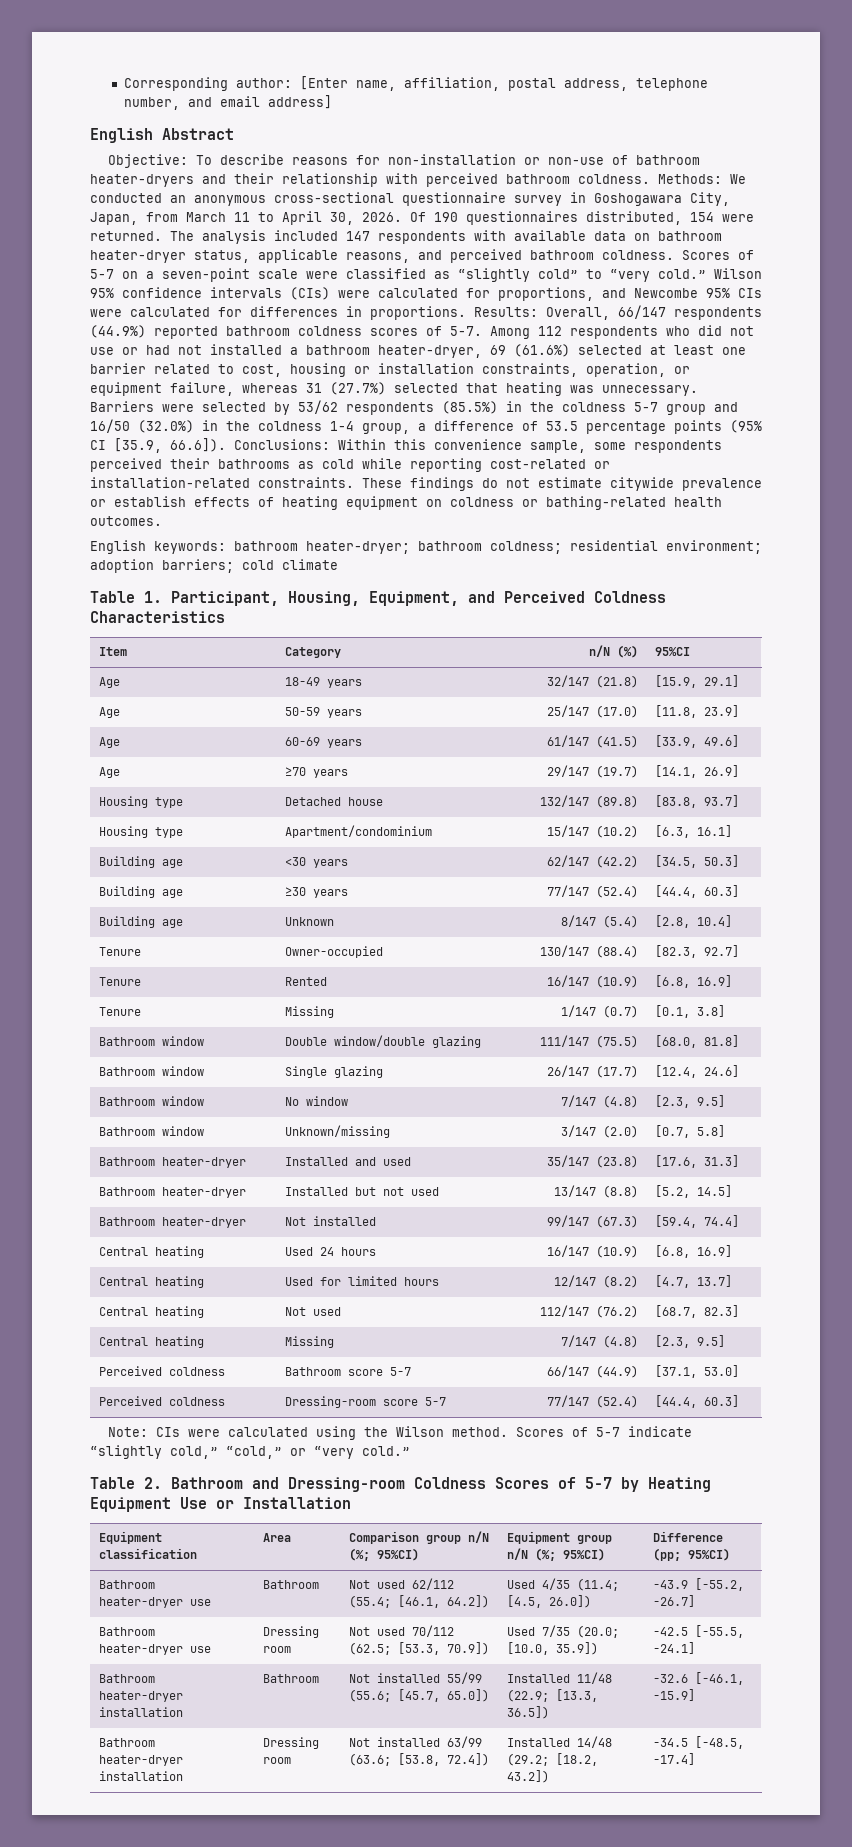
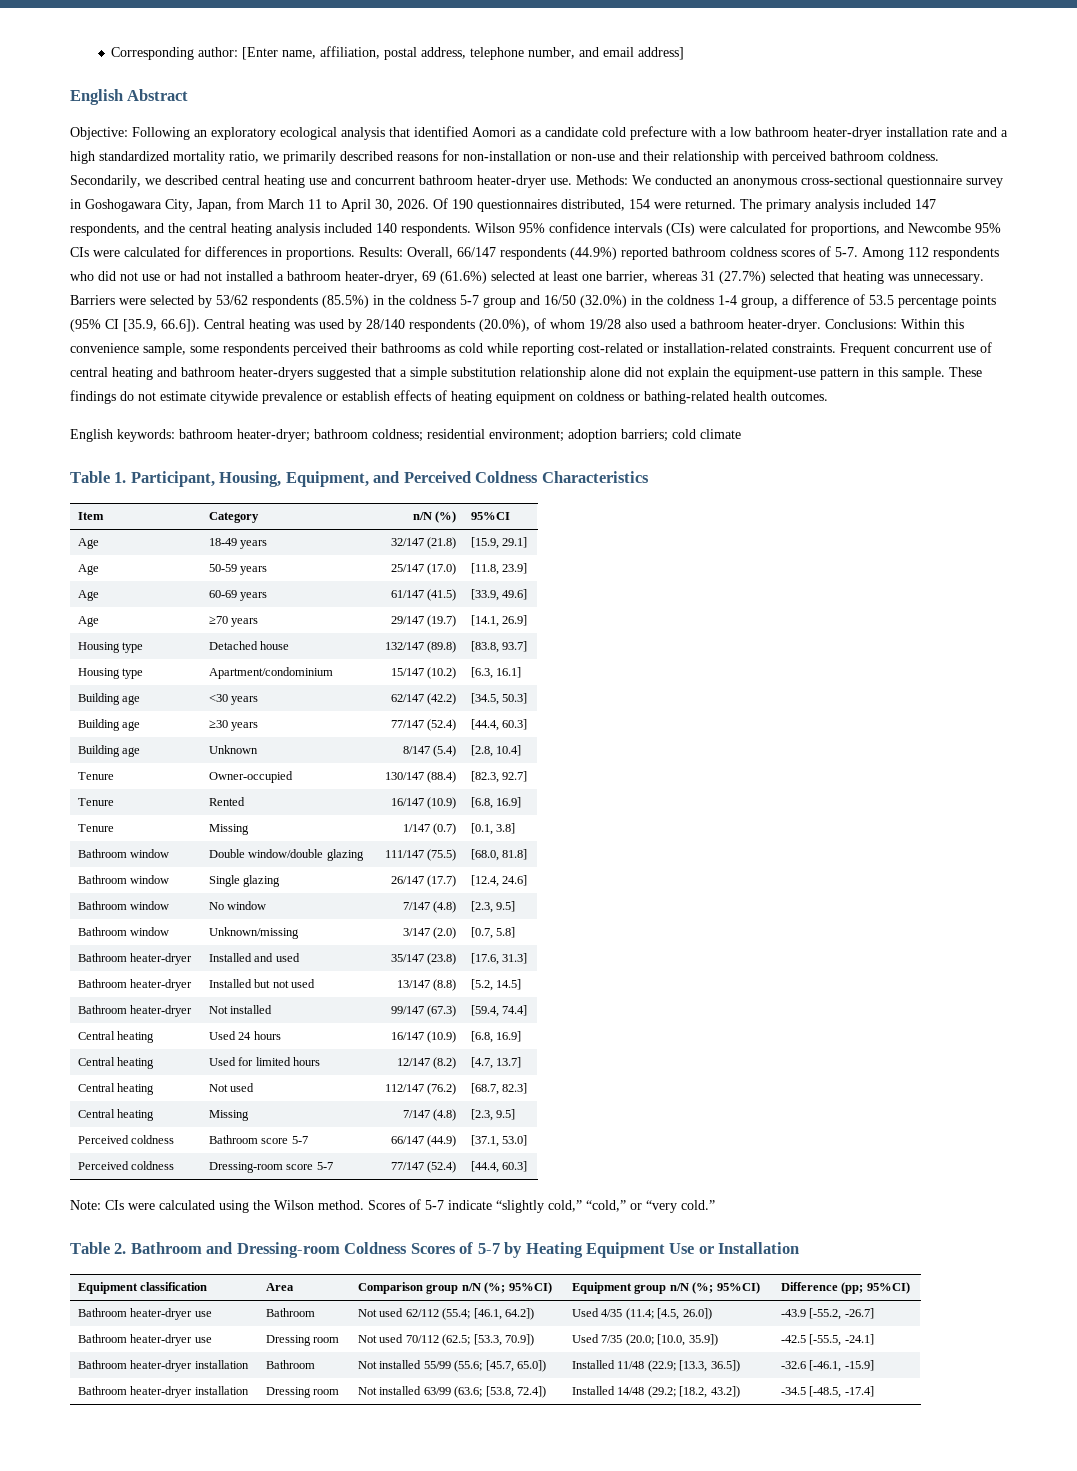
[196,154,285,165] To describe -> [132,126,1008,140] [70,151,393,164] Following an exploratory ecological analysis that identified Aomori as a candidate cold prefecture with a low bathroom heater-dryer installation rate and a high standardized mortality ratio, we primarily described
[612,155,701,165] [90,174,194,187] of bathroom heater-dryers -> (615, 157) none
(650, 179) none -> [70,175,572,188] Secondarily, we described central heating use and concurrent bathroom heater-dryer use.
(194, 236) none -> [766,199,811,212] primary
[378,230,722,244] [90,249,754,263] [90,268,706,282] respondents with available data on bathroom heater-dryer status, applicable reasons, and perceived bathroom coldness. Scores of 5-7 on a seven-point scale were classified as “slightly cold” to “very cold.” -> [70,223,471,236] respondents, and the central heating analysis included 140 respondents.
[90,363,690,377] [90,382,234,396] barrier related to cost, housing or installation constraints, operation, or equipment failure, -> [606,271,648,283] barrier,
(226, 445) none -> [204,318,821,332] Central heating was used by 28/140 respondents (20.0%), of whom 19/28 also used a bathroom heater-dryer.
(354, 482) none -> [840,342,992,356] [70,367,945,380] Frequent concurrent use of central heating and bathroom heater-dryers suggested that a simple substitution relationship alone did not explain the equipment-use pattern in this sample.

